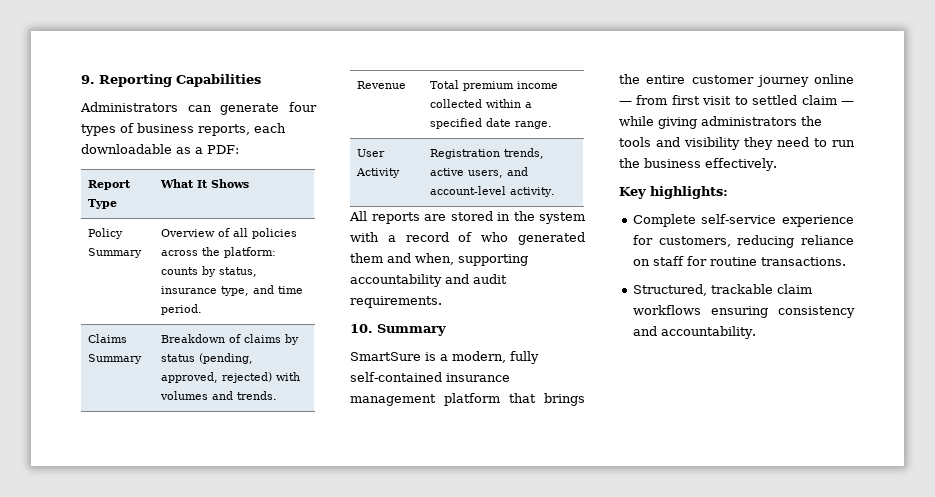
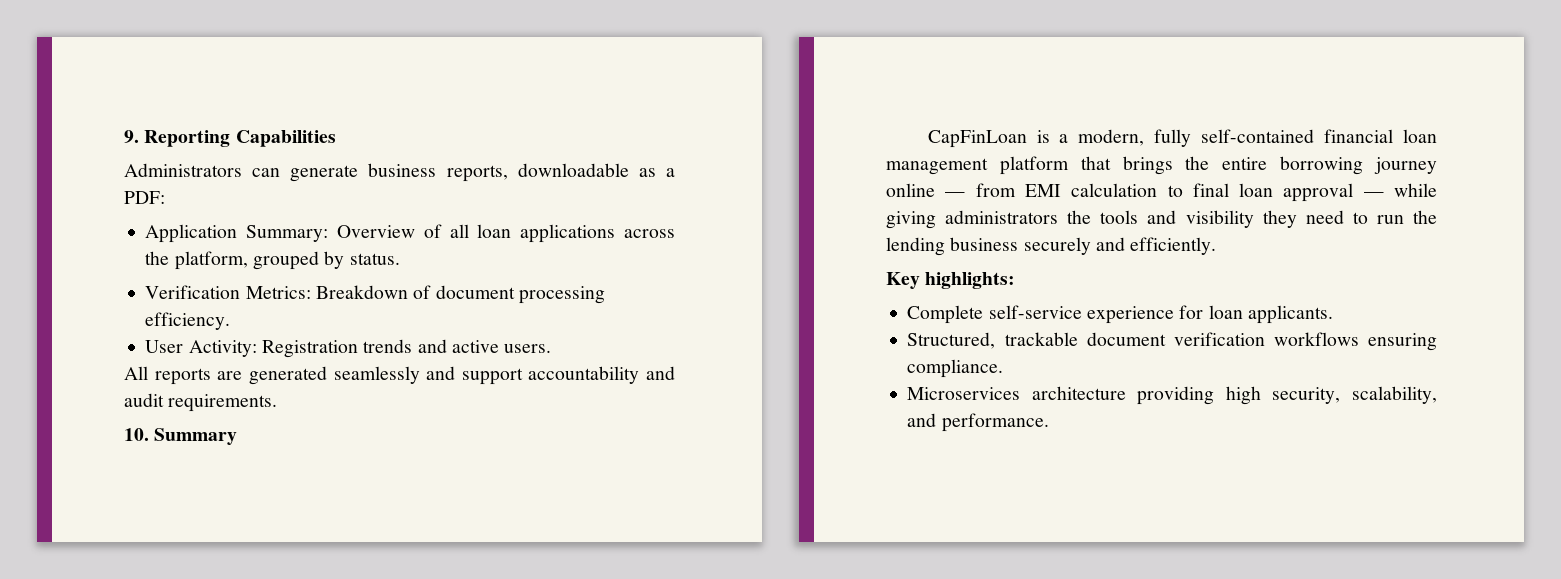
[289,102,317,112] [81,123,134,136] four types of -> (359, 173) none
[254,123,286,133] each -> (508, 173) none
[88,180,132,190] [88,199,118,209] [160,179,250,188] [88,228,124,239] [88,248,143,258] [161,228,298,239] [161,247,277,258] [161,266,258,277] [161,285,304,296] [161,304,203,315] [88,334,128,343] [88,354,143,364] [161,334,300,345] [161,353,254,364] [161,372,301,383] [160,391,278,400] [357,81,407,89] [430,80,559,91] [430,99,533,108] [430,118,553,129] [357,149,386,157] [356,168,401,178] [430,148,545,159] [430,167,529,178] [430,186,556,197] [349,211,585,224] [350,232,585,245] [350,253,528,266] // Report Type | What It Shows // Policy Summary | Overview of all policies across the platform: counts by status, insurance type, and time period. // Claims Summary | Breakdown of claims by status (pending, approved, rejected) with volumes and trends. // Revenue | Total premium income collected within a specified date range. // User Activity | Registration trends, active users, and account-level activity. // All reports are stored in the system with a record of who generated them and when, supporting -> [145,224,675,243] [145,251,400,270] [145,285,605,304] [145,312,231,330] [145,339,552,358] [124,366,523,385] // Application Summary: Overview of all loan applications across the platform, grouped by status. // Verification Metrics: Breakdown of document processing efficiency. // User Activity: Registration trends and active users. // All reports are generated seamlessly and support
[350,352,421,361] SmartSure -> [927,130,1027,148] CapFinLoan
[446,373,510,382] insurance -> [1324,129,1437,143] financial loan
[691,75,754,84] customer -> [1280,156,1364,175] borrowing
[671,95,837,105] first visit to settled claim -> [1024,183,1354,202] EMI calculation to final loan approval
[644,158,777,171] business effectively. -> [886,237,1217,256] lending business securely and efficiently.
[658,235,854,248] [632,256,846,266] [632,284,812,296] [632,305,855,318] [632,326,756,339] customers, reducing reliance on staff for routine transactions. // Structured, trackable claim workflows ensuring consistency and accountability. -> [1208,305,1333,324] [907,332,1437,351] [907,359,1004,378] [907,386,1437,405] [907,413,1049,432] loan applicants. // Structured, trackable document verification workflows ensuring compliance. // Microservices architecture providing high security, scalability, and performance.

